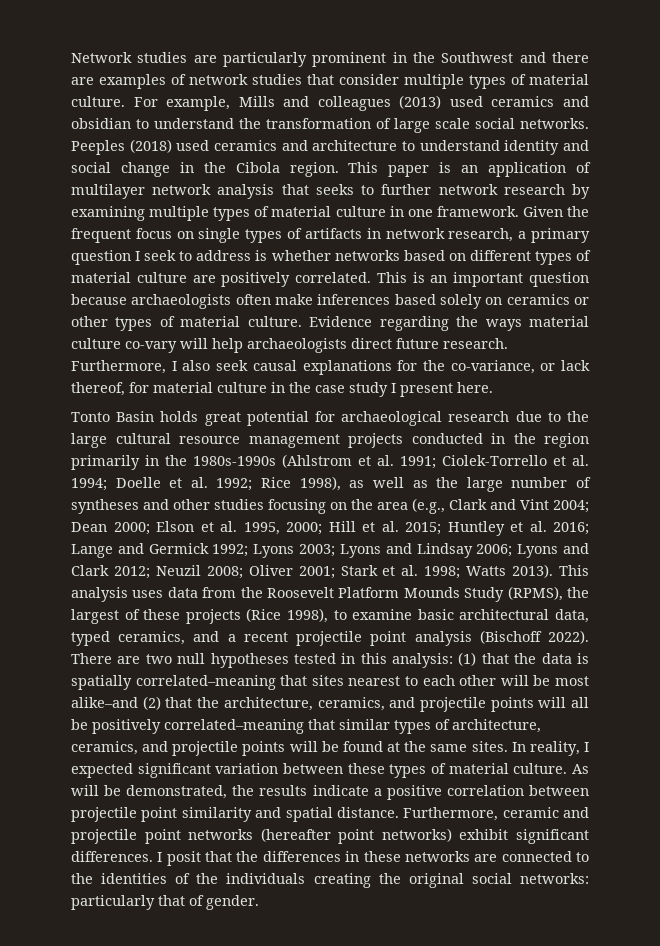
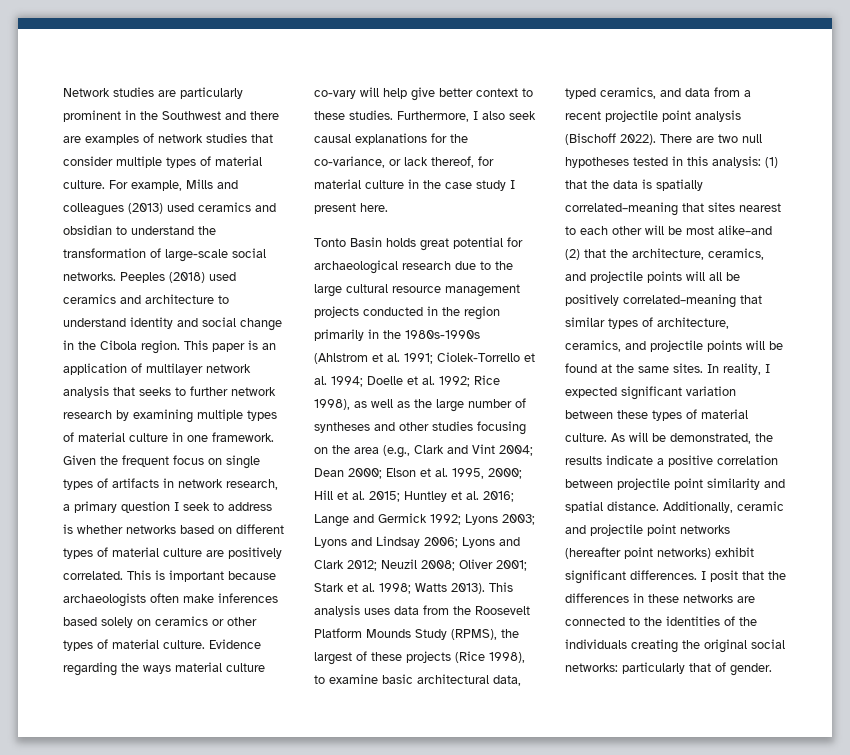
[394,118,470,133] large scale -> [165,249,228,262] large-scale
[430,272,589,287] an important question -> [169,570,224,582] important
[247,338,508,353] archaeologists direct future research. -> [411,87,533,101] [314,110,393,120] give better context to these studies.
(220, 636) none -> [685,87,740,97] data from
[403,807,499,821] Furthermore, -> [663,501,733,513] Additionally,

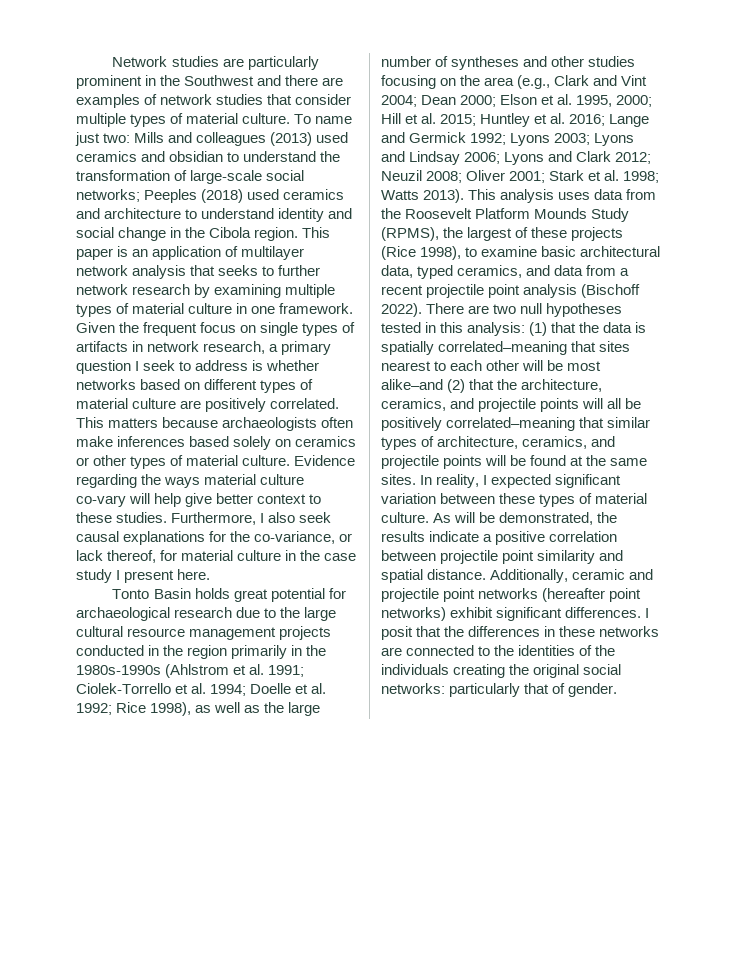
[109,180,182,191] For example, -> [294,114,353,124] [75,132,131,146] To name just two:
[63,272,116,281] networks. -> [76,189,140,202] networks;
[155,570,224,582] is important -> [108,418,159,428] matters

